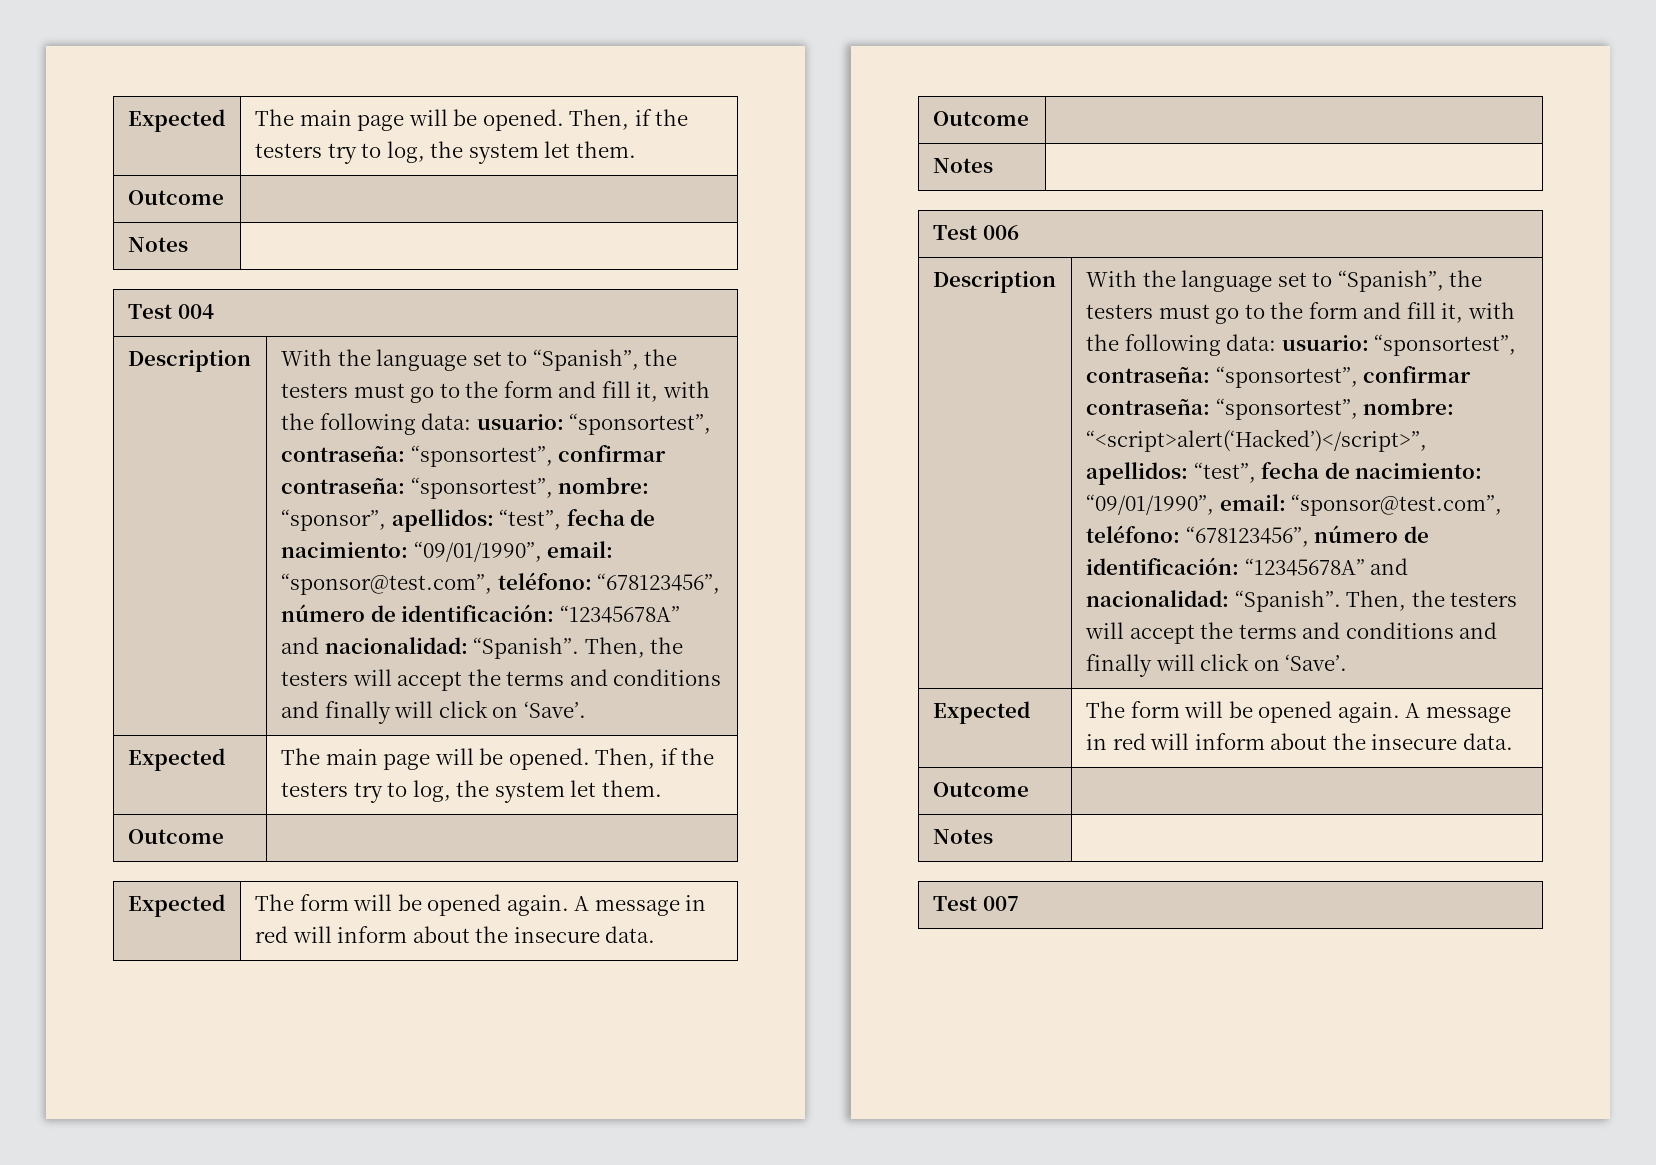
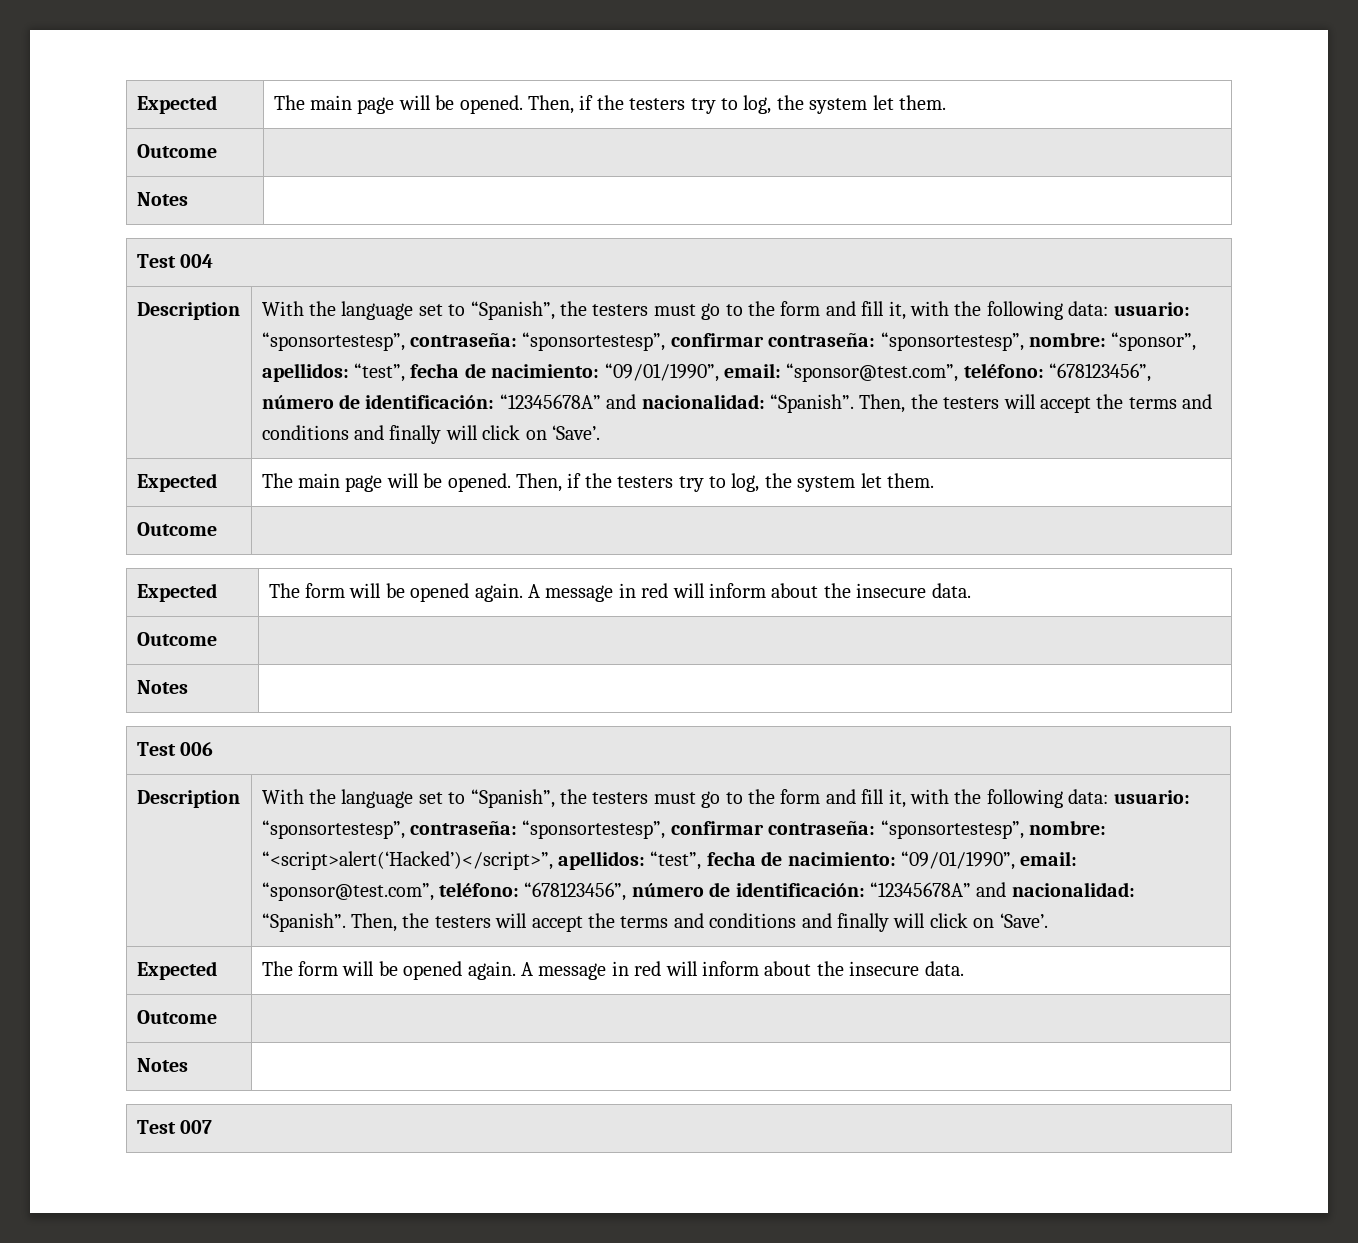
[569,413,712,435] [280,445,667,467] [280,477,553,499] “sponsortest”, contraseña: “sponsortest”, confirmar contraseña: “sponsortest”, -> [261,332,1024,351] “sponsortestesp”, contraseña: “sponsortestesp”, confirmar contraseña: “sponsortestesp”,
[1374,334,1517,356] [1085,366,1472,388] [1085,398,1358,420] “sponsortest”, contraseña: “sponsortest”, confirmar contraseña: “sponsortest”, -> [261,820,1024,839] “sponsortestesp”, contraseña: “sponsortestesp”, confirmar contraseña: “sponsortestesp”,

